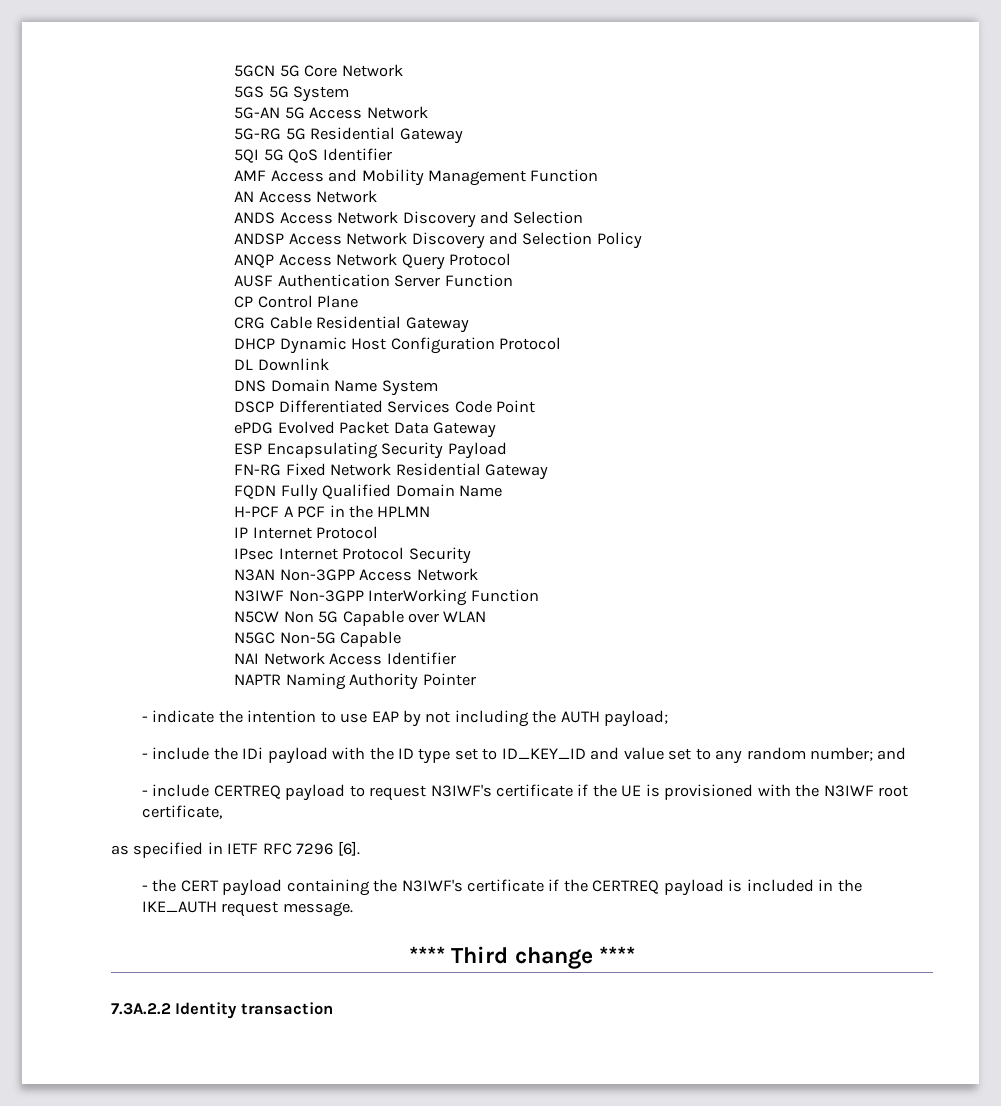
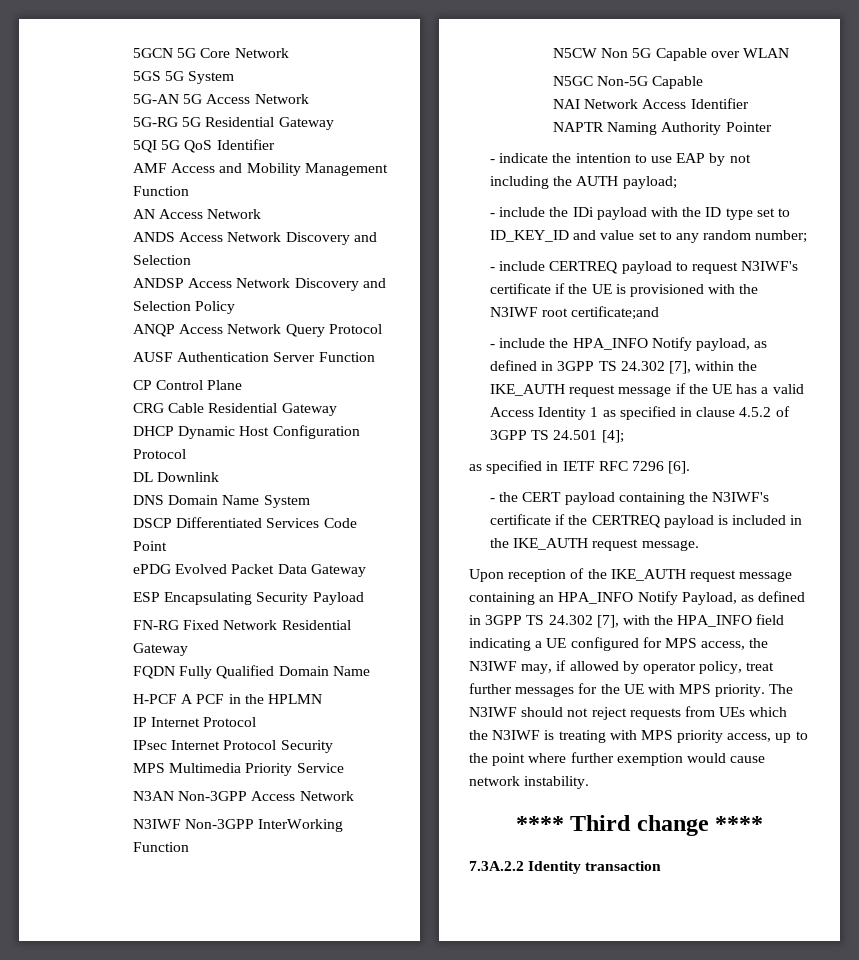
(471, 555) none -> [133,763,344,776] // MPS Multimedia Priority Service
[877,747,907,760] and -> (808, 236) none
[141,805,222,819] certificate, -> [571,306,660,320] [490,337,768,351] [490,360,758,374] [490,383,804,397] [490,406,790,420] [490,430,624,443] certificate;and // - include the HPA_INFO Notify payload, as defined in 3GPP TS 24.302 [7], within the IKE_AUTH request message if the UE has a valid Access Identity 1 as specified in clause 4.5.2 of 3GPP TS 24.501 [4];
(353, 909) none -> [469,568,793,582] [469,591,806,605] [469,614,785,628] [469,637,769,651] [469,660,775,674] [469,683,794,697] [469,706,788,720] [469,730,808,743] [469,752,766,766] [469,776,590,789] // Upon reception of the IKE_AUTH request message containing an HPA_INFO Notify Payload, as defined in 3GPP TS 24.302 [7], with the HPA_INFO field indicating a UE configured for MPS access, the N3IWF may, if allowed by operator policy, treat further messages for the UE with MPS priority. The N3IWF should not reject requests from UEs which the N3IWF is treating with MPS priority access, up to the point where further exemption would cause network instability.

